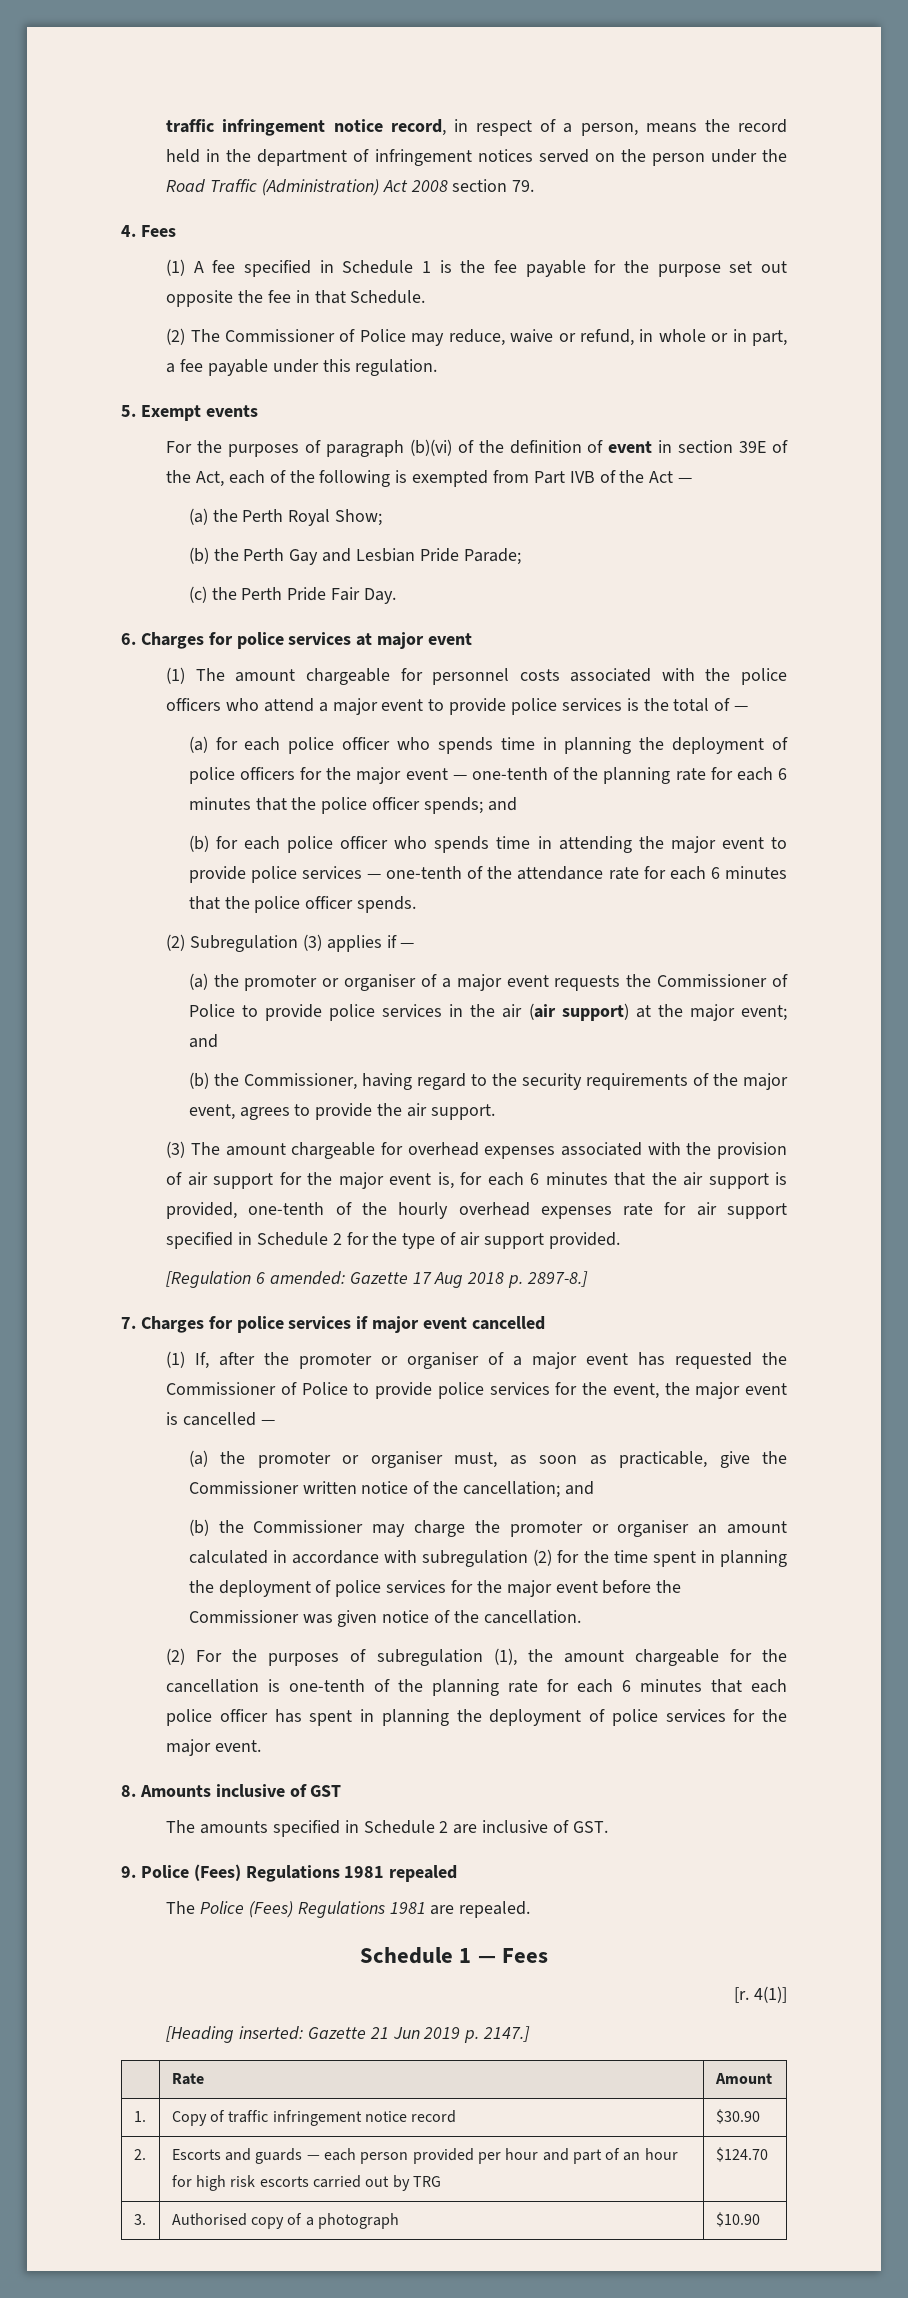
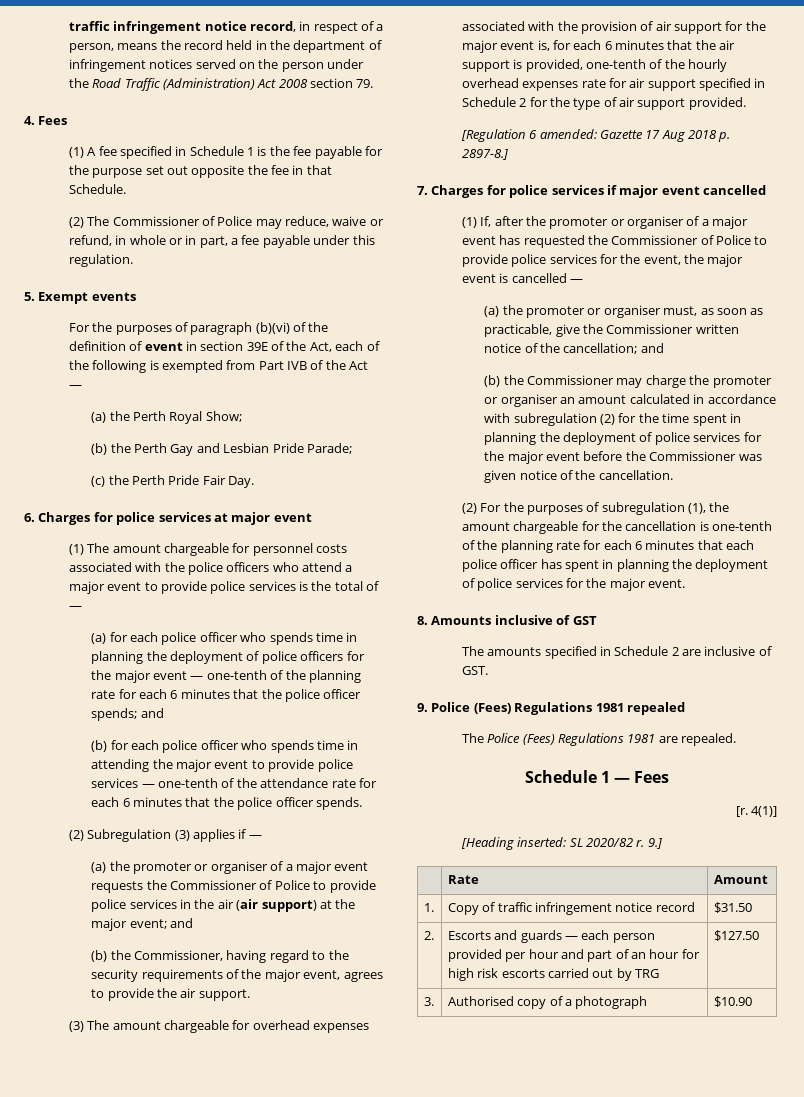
[307,2026,531,2043] Gazette 21 Jun 2019 p. 2147.] -> [569,838,662,849] SL 2020/82 r. 9.]
[715,2109,760,2124] $30.90 -> [713,902,752,913] $31.50
[715,2147,768,2162] $124.70 -> [713,930,759,941] $127.50

